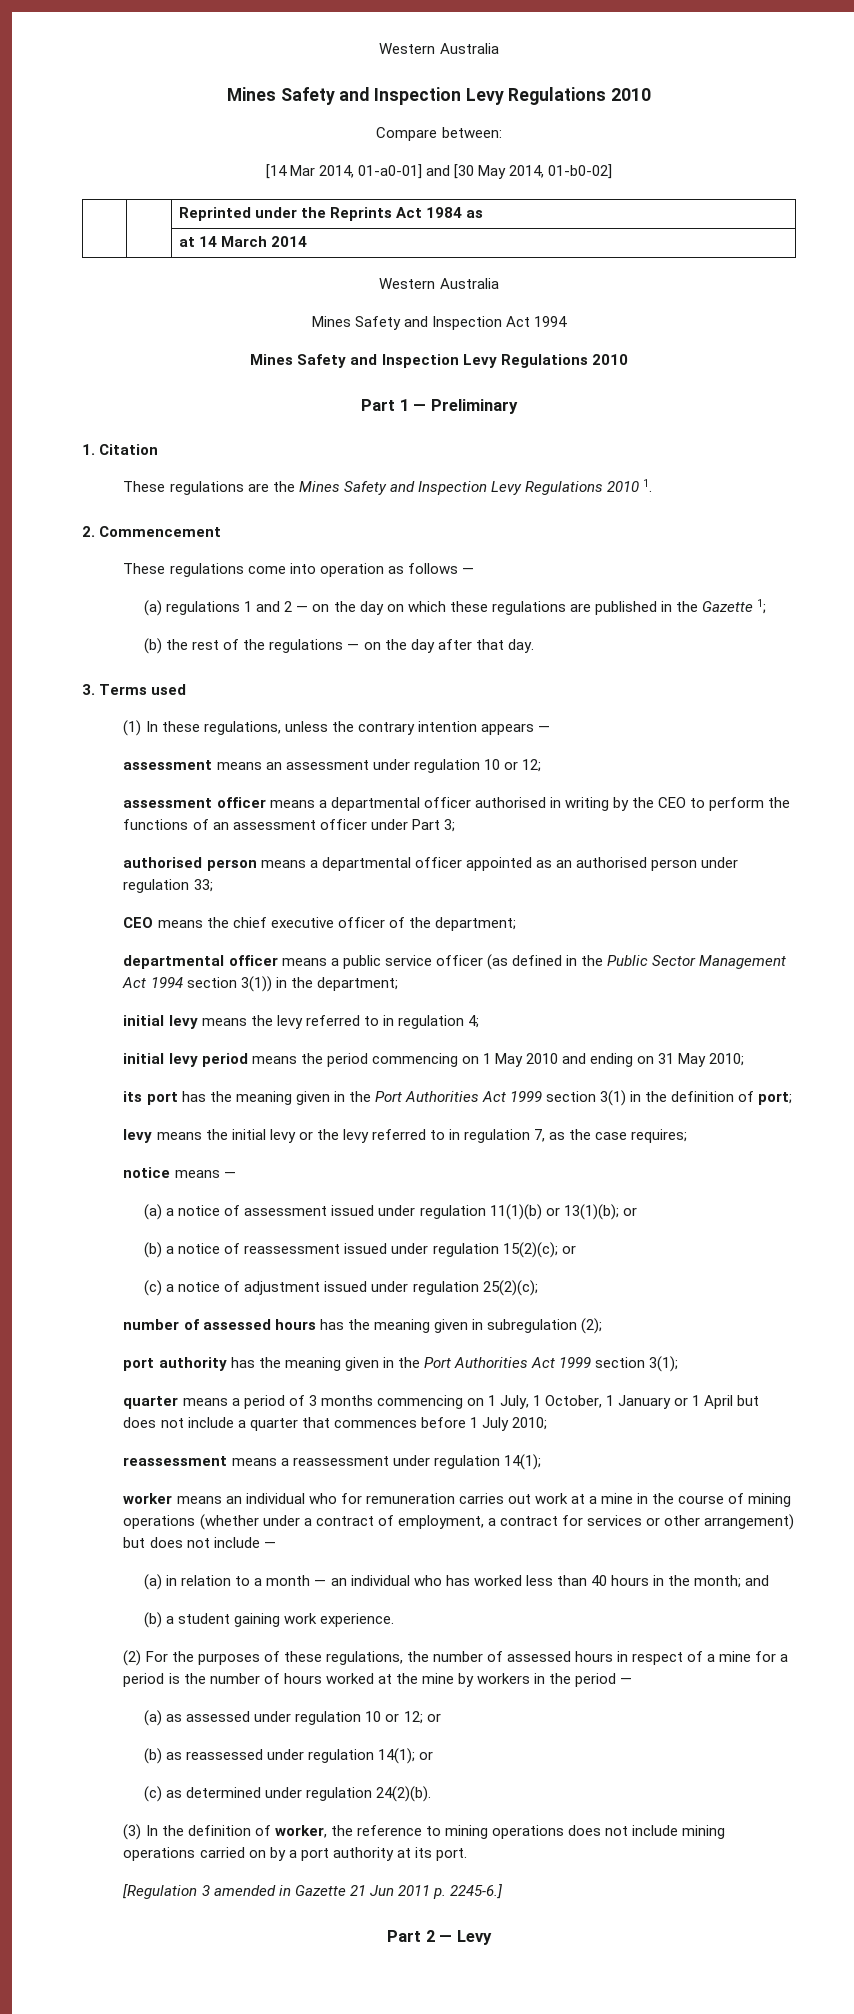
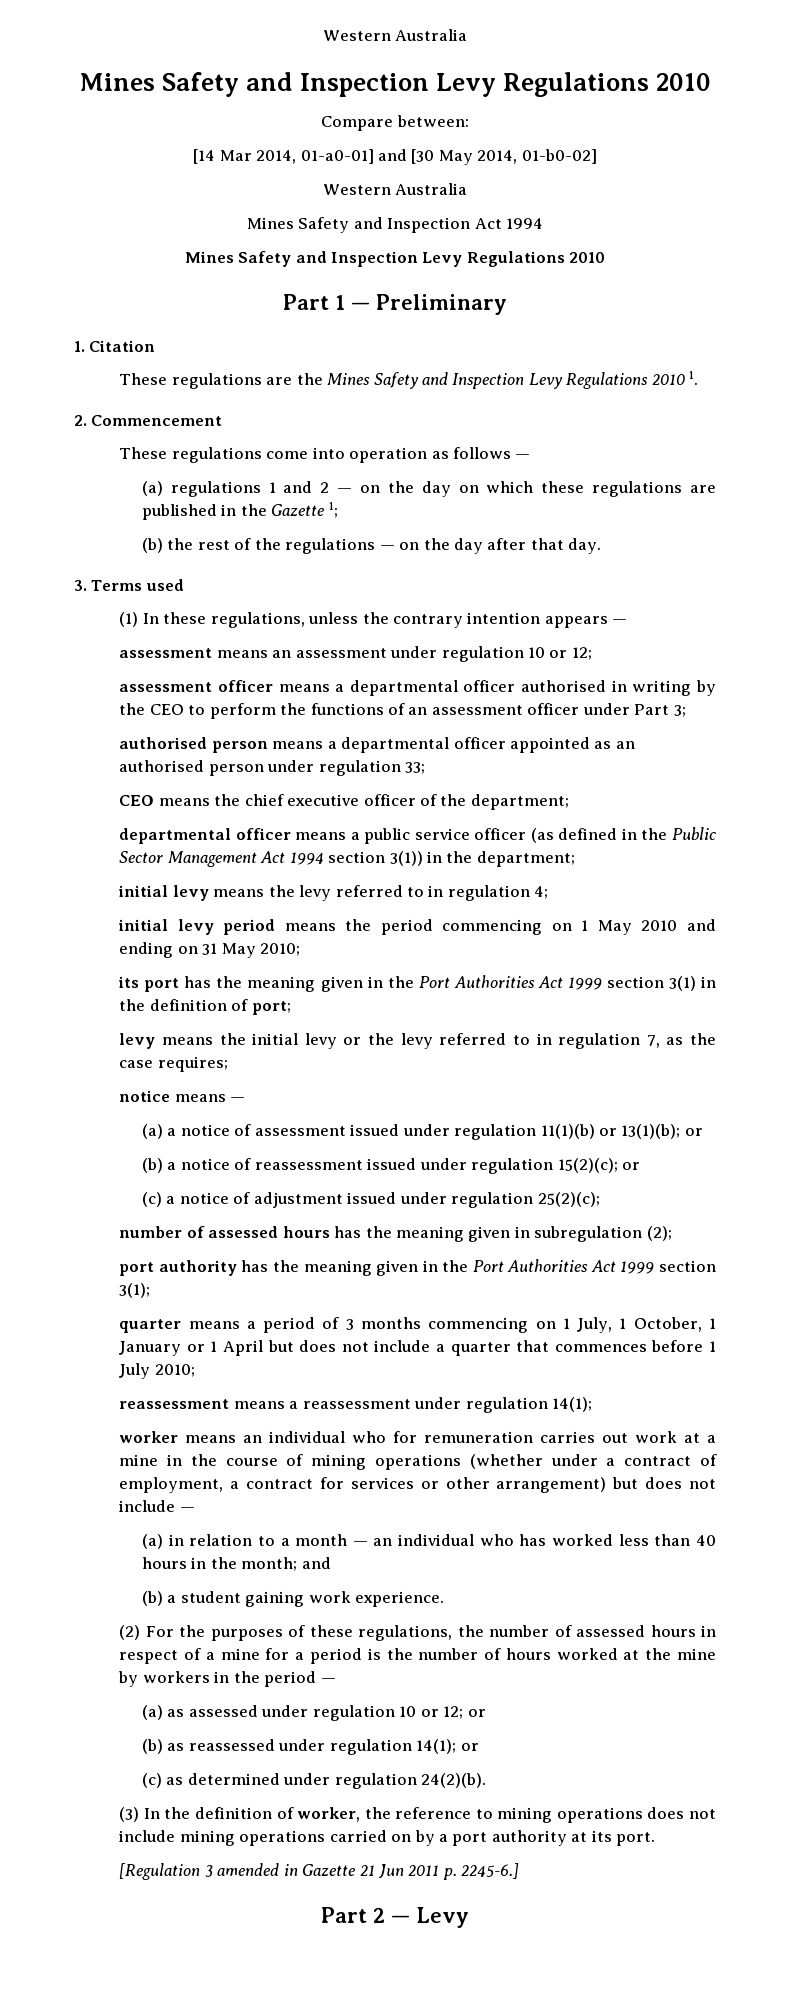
[178,207,484,221] [178,236,308,247] // | | Reprinted under the Reprints Act 1984 as // | | at 14 March 2014 -> (597, 156) none

